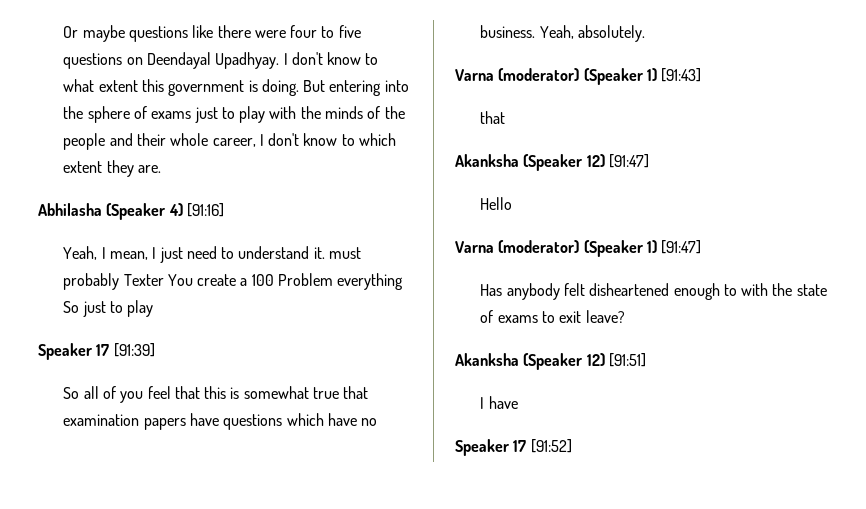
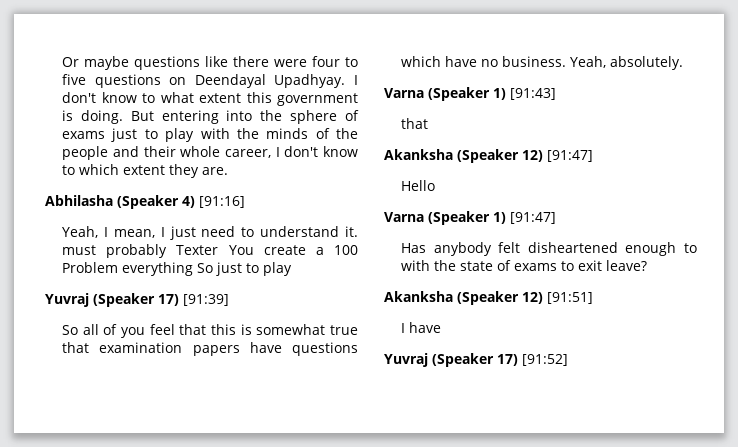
[38,343,110,360] Speaker 17 -> [45,293,179,307] Yuvraj (Speaker 17)
[498,68,580,81] (moderator) -> (424, 93) none
[498,240,580,253] (moderator) -> (424, 217) none
[455,439,527,456] Speaker 17 -> [384,353,518,367] Yuvraj (Speaker 17)

